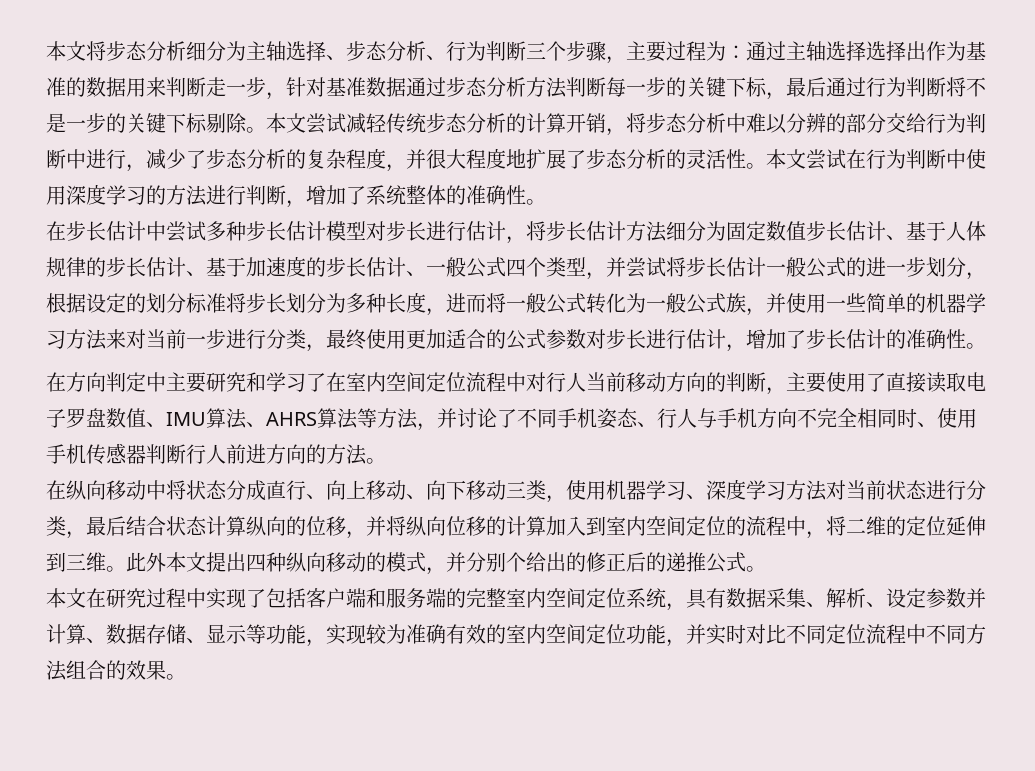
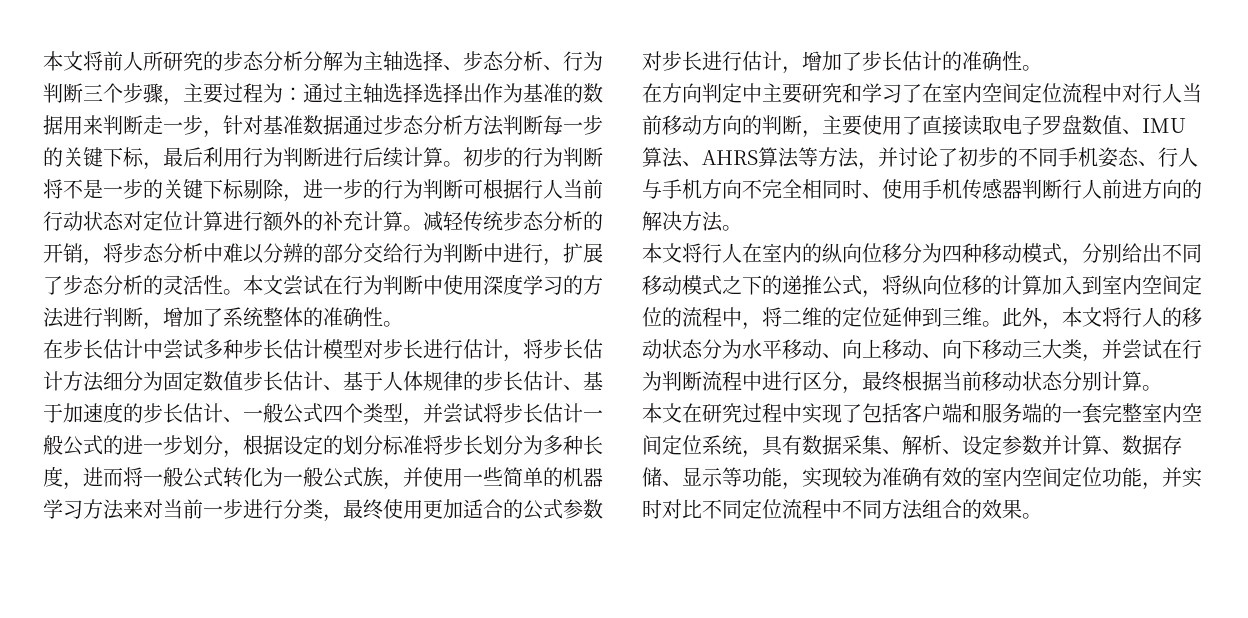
[46,41,226,61] 本文将步态分析细分 -> [43,51,343,71] 本文将前人所研究的步态分析分解
[826,77,866,97] 通过 -> [203,147,523,168] 利用行为判断进行后续计算。初步的
[246,113,346,134] 。本文尝试 -> [283,179,603,202] [43,211,423,232] ，进一步的行为判断可根据行人当前行动状态对定位计算进行额外的补充计算。
[526,113,566,133] 计算 -> (603, 221) none
[146,148,526,172] 减少了步态分析的复杂程度，并很大程度地 -> (563, 262) none
(517, 418) none -> [958,147,1018,167] 初步的
(326, 454) none -> [642,211,682,231] 解决
[46,479,986,503] [46,516,386,539] 在纵向移动中将状态分成直行、向上移动、向下移动三类，使用机器学习、深度学习方法对当前状态进行分类，最后结合状态计算纵向的位移，并 -> [642,243,1202,266] [642,275,882,298] 本文将行人在室内的纵向位移分为四种移动模式，分别给出不同移动模式之下的递推公式，
[166,552,746,575] 本文提出四种纵向移动的模式，并分别个给出的修正后的递推公式 -> [1042,307,1202,330] [642,339,1202,362] [642,371,1142,394] ，本文将行人的移动状态分为水平移动、向上移动、向下移动三大类，并尝试在行为判断流程中进行区分，最终根据当前移动状态分别计算
(466, 598) none -> [1062,403,1102,424] 一套

